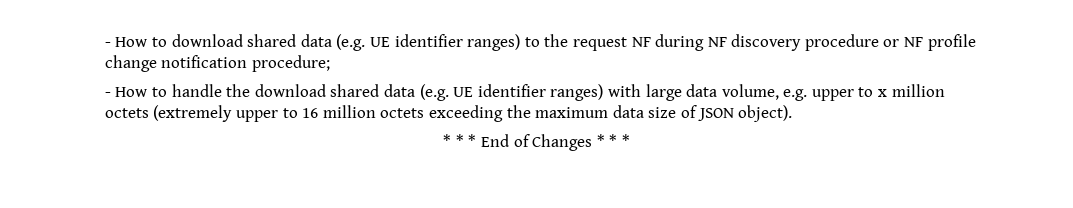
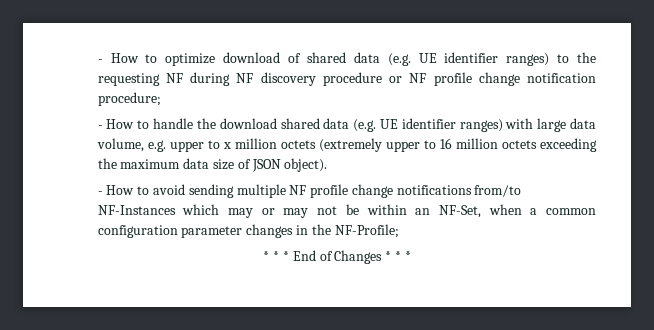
[104,34,243,47] - How to download -> [97,52,302,66] - How to optimize download of
[572,37,627,51] request -> [97,73,160,86] requesting
(793, 113) none -> [97,184,522,198] [97,204,597,218] [97,224,399,238] // - How to avoid sending multiple NF profile change notifications from/to NF-Instances which may or may not be within an NF-Set, when a common configuration parameter changes in the NF-Profile;

